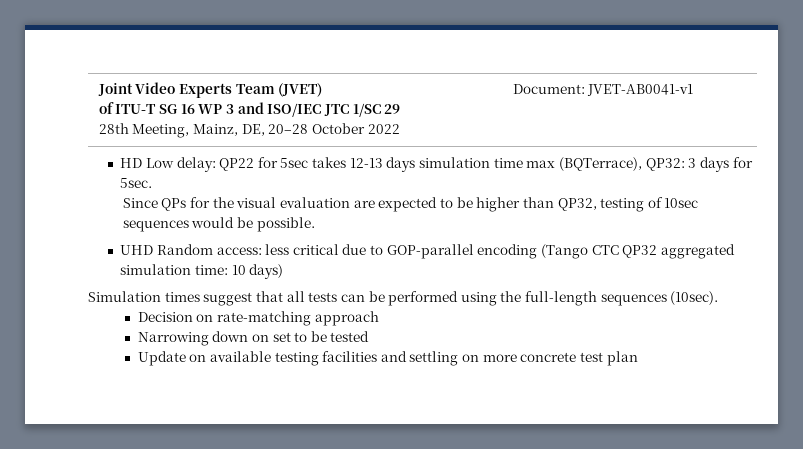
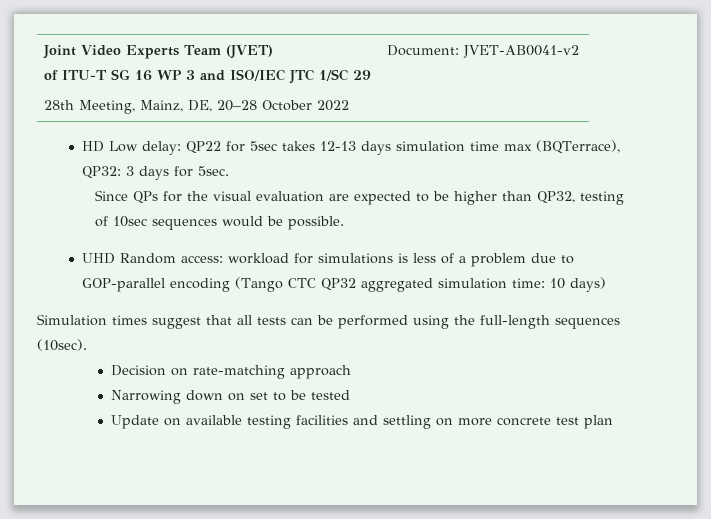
[587,84,694,96] JVET-AB0041-v1 -> [463,45,580,58] JVET-AB0041-v2
[265,244,339,255] less critical -> [227,253,526,267] workload for simulations is less of a problem

